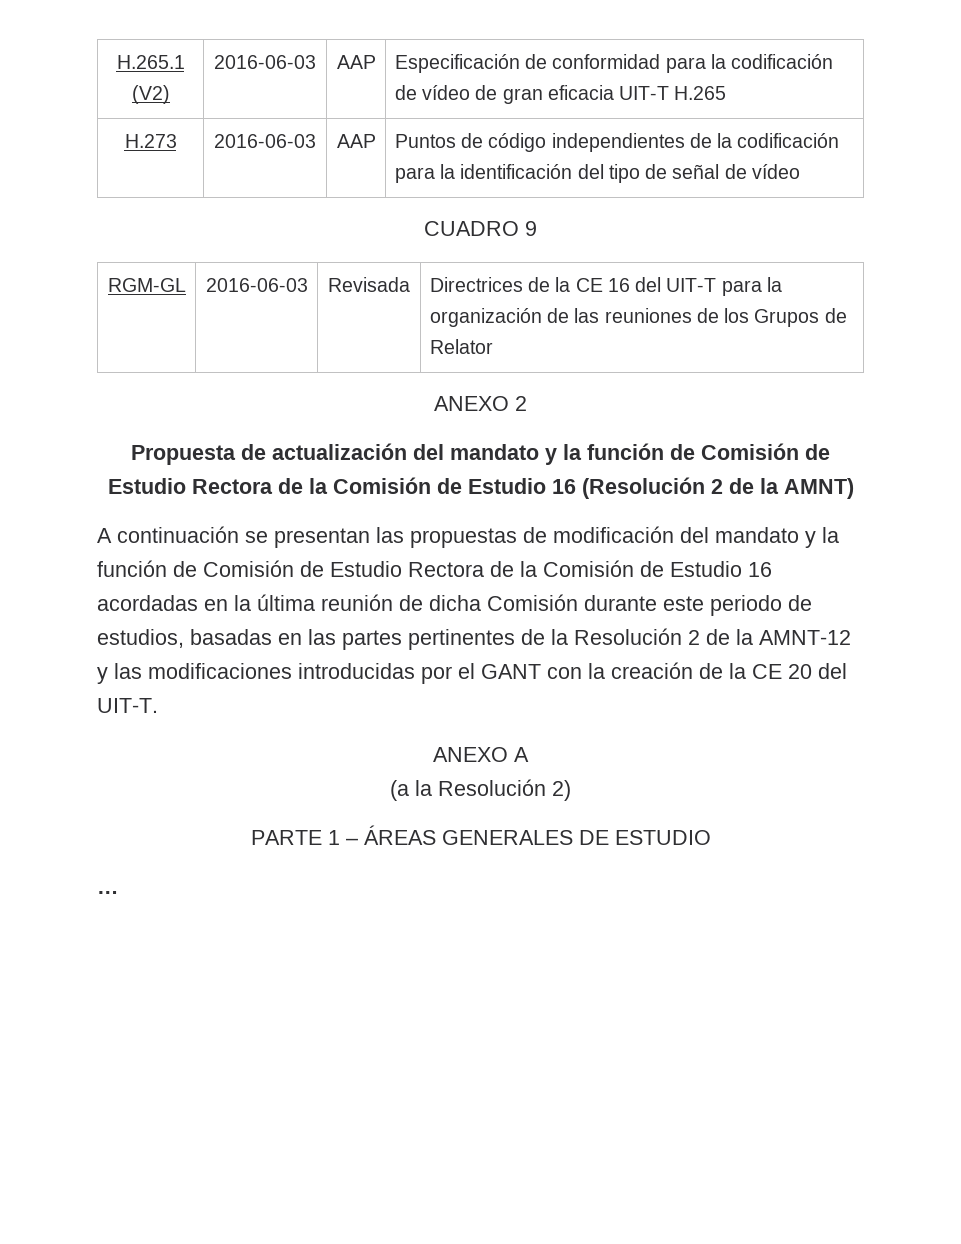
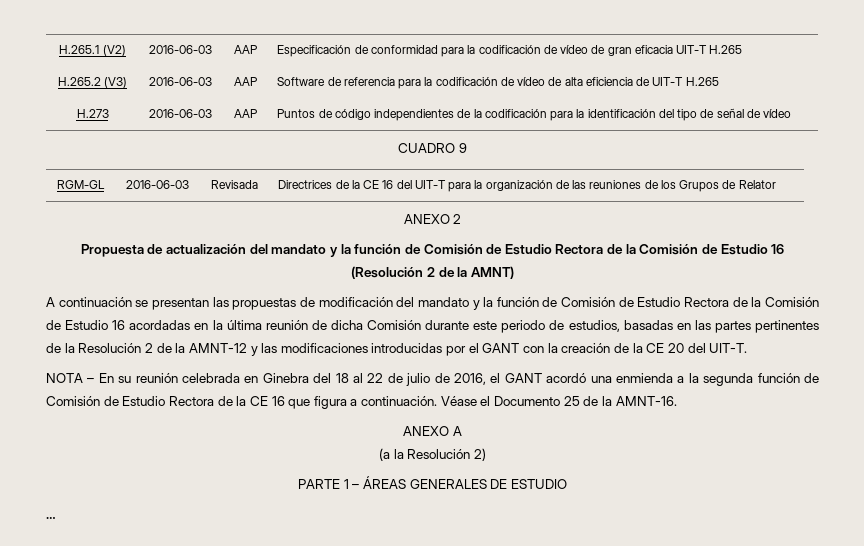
(727, 93) none -> [57,77,128,88] [149,77,212,86] [233,77,257,86] [277,77,719,89] // H.265.2 (V3) | 2016-06-03 | AAP | Software de referencia para la codificación de vídeo de alta eficiencia de UIT-T H.265
(158, 705) none -> [46,373,819,386] [46,396,677,409] // NOTA – En su reunión celebrada en Ginebra del 18 al 22 de julio de 2016, el GANT acordó una enmienda a la segunda función de Comisión de Estudio Rectora de la CE 16 que figura a continuación. Véase el Documento 25 de la AMNT-16.

